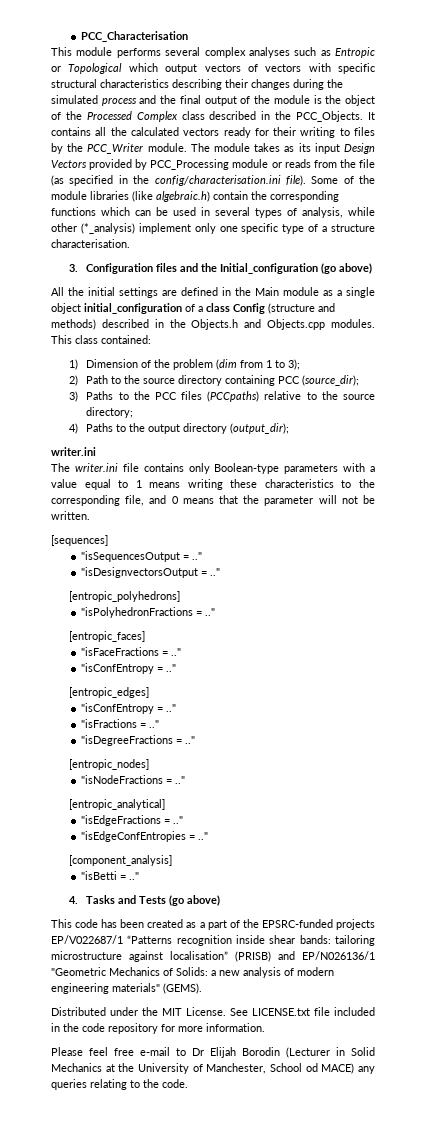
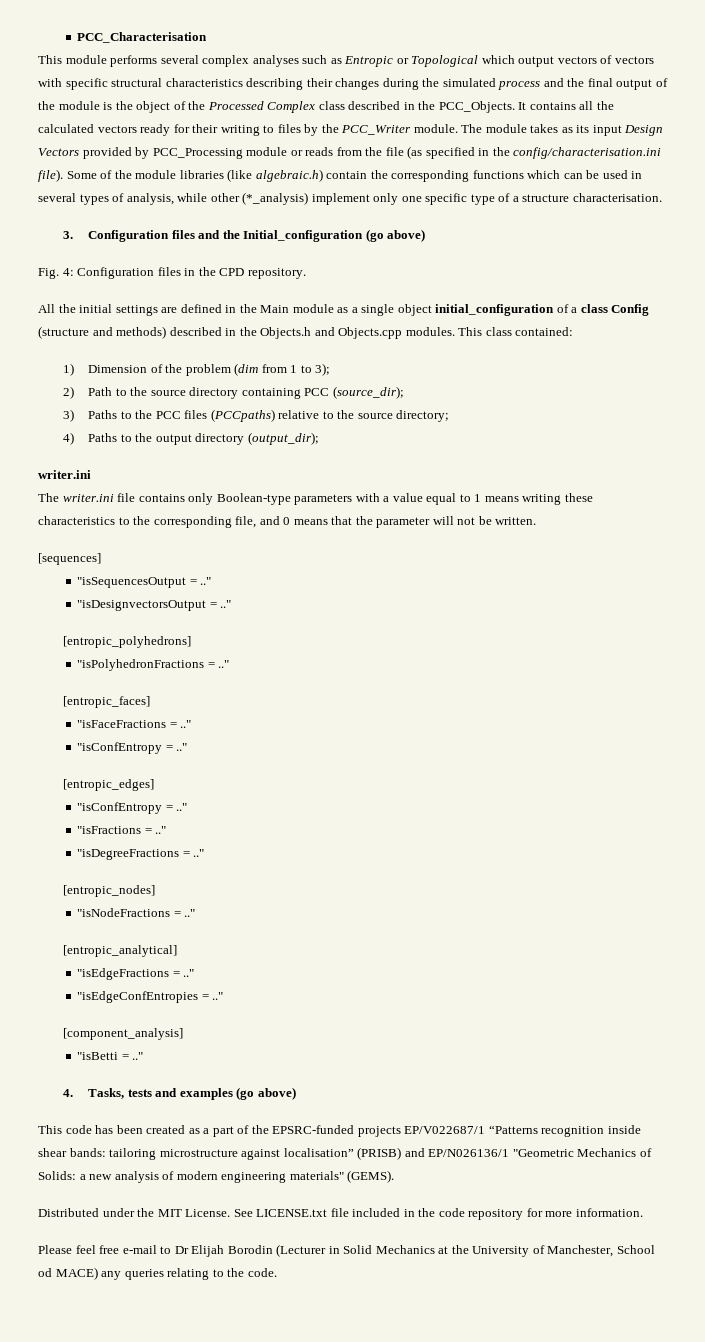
(373, 268) none -> [38,267,306,279] // Fig. 4: Configuration files in the CPD repository.
[86,895,167,904] Tasks and Tests -> [88,1088,233,1100] Tasks, tests and examples

